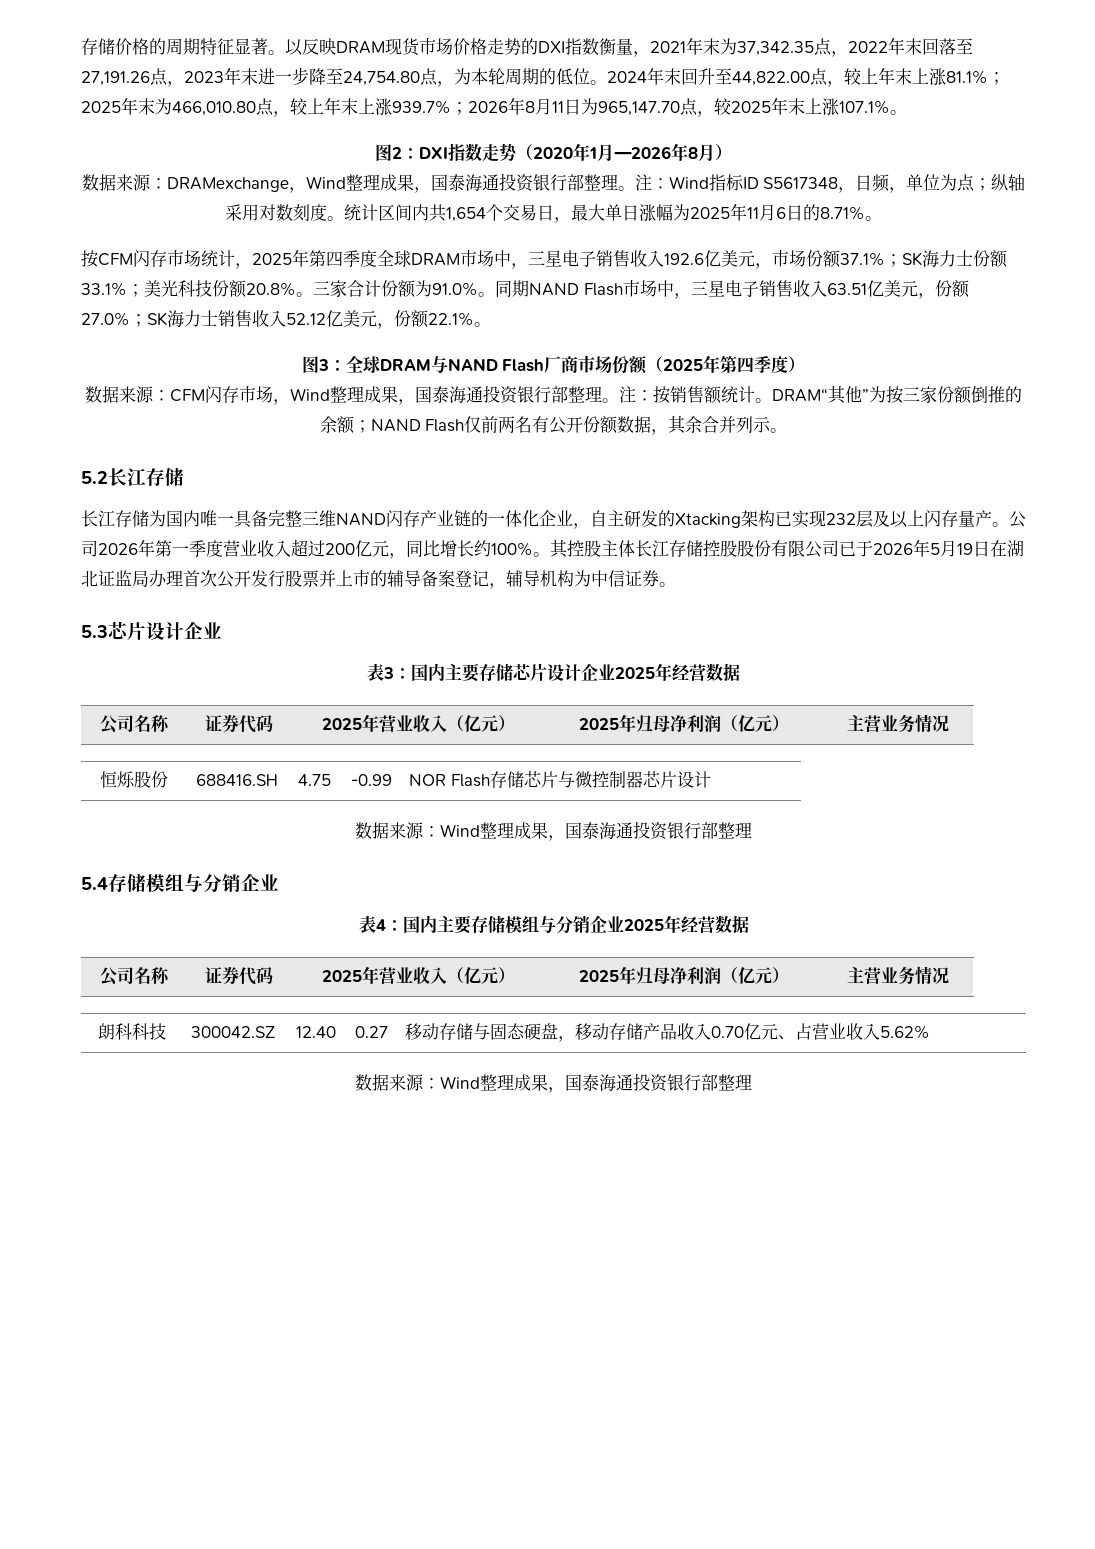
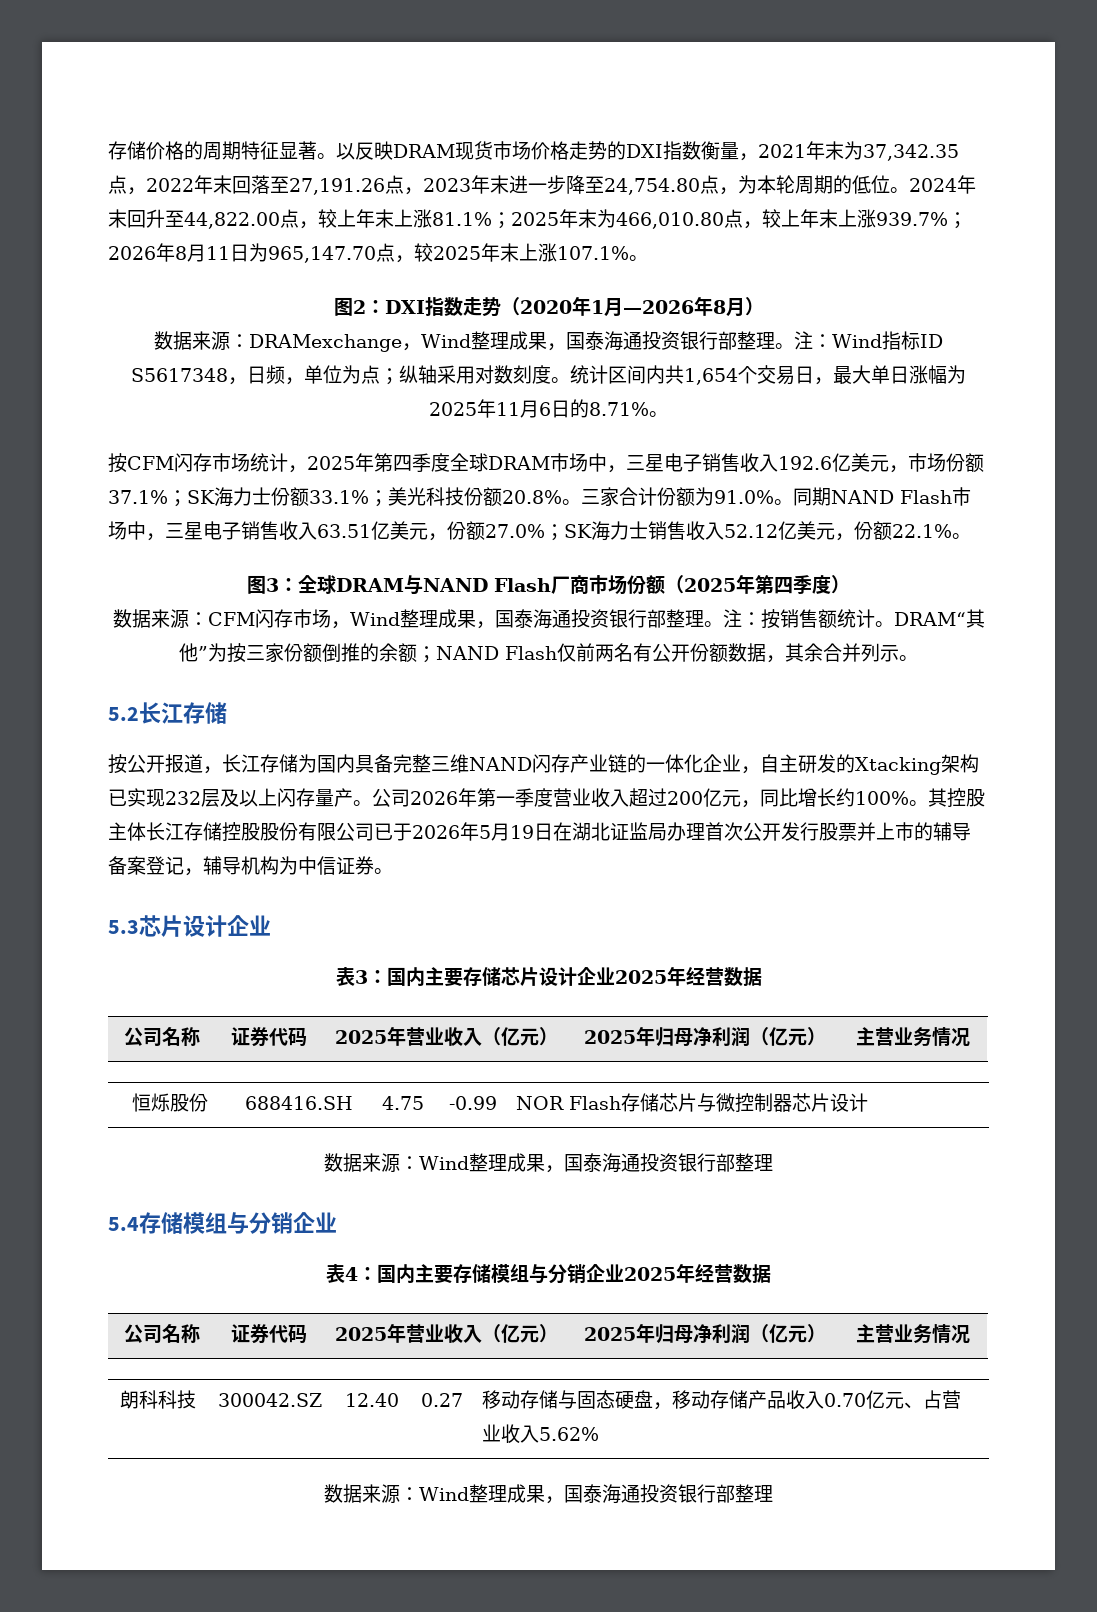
(184, 476) none -> [108,754,222,774] 按公开报道，
[200,510,234,527] 唯一 -> (355, 763) none

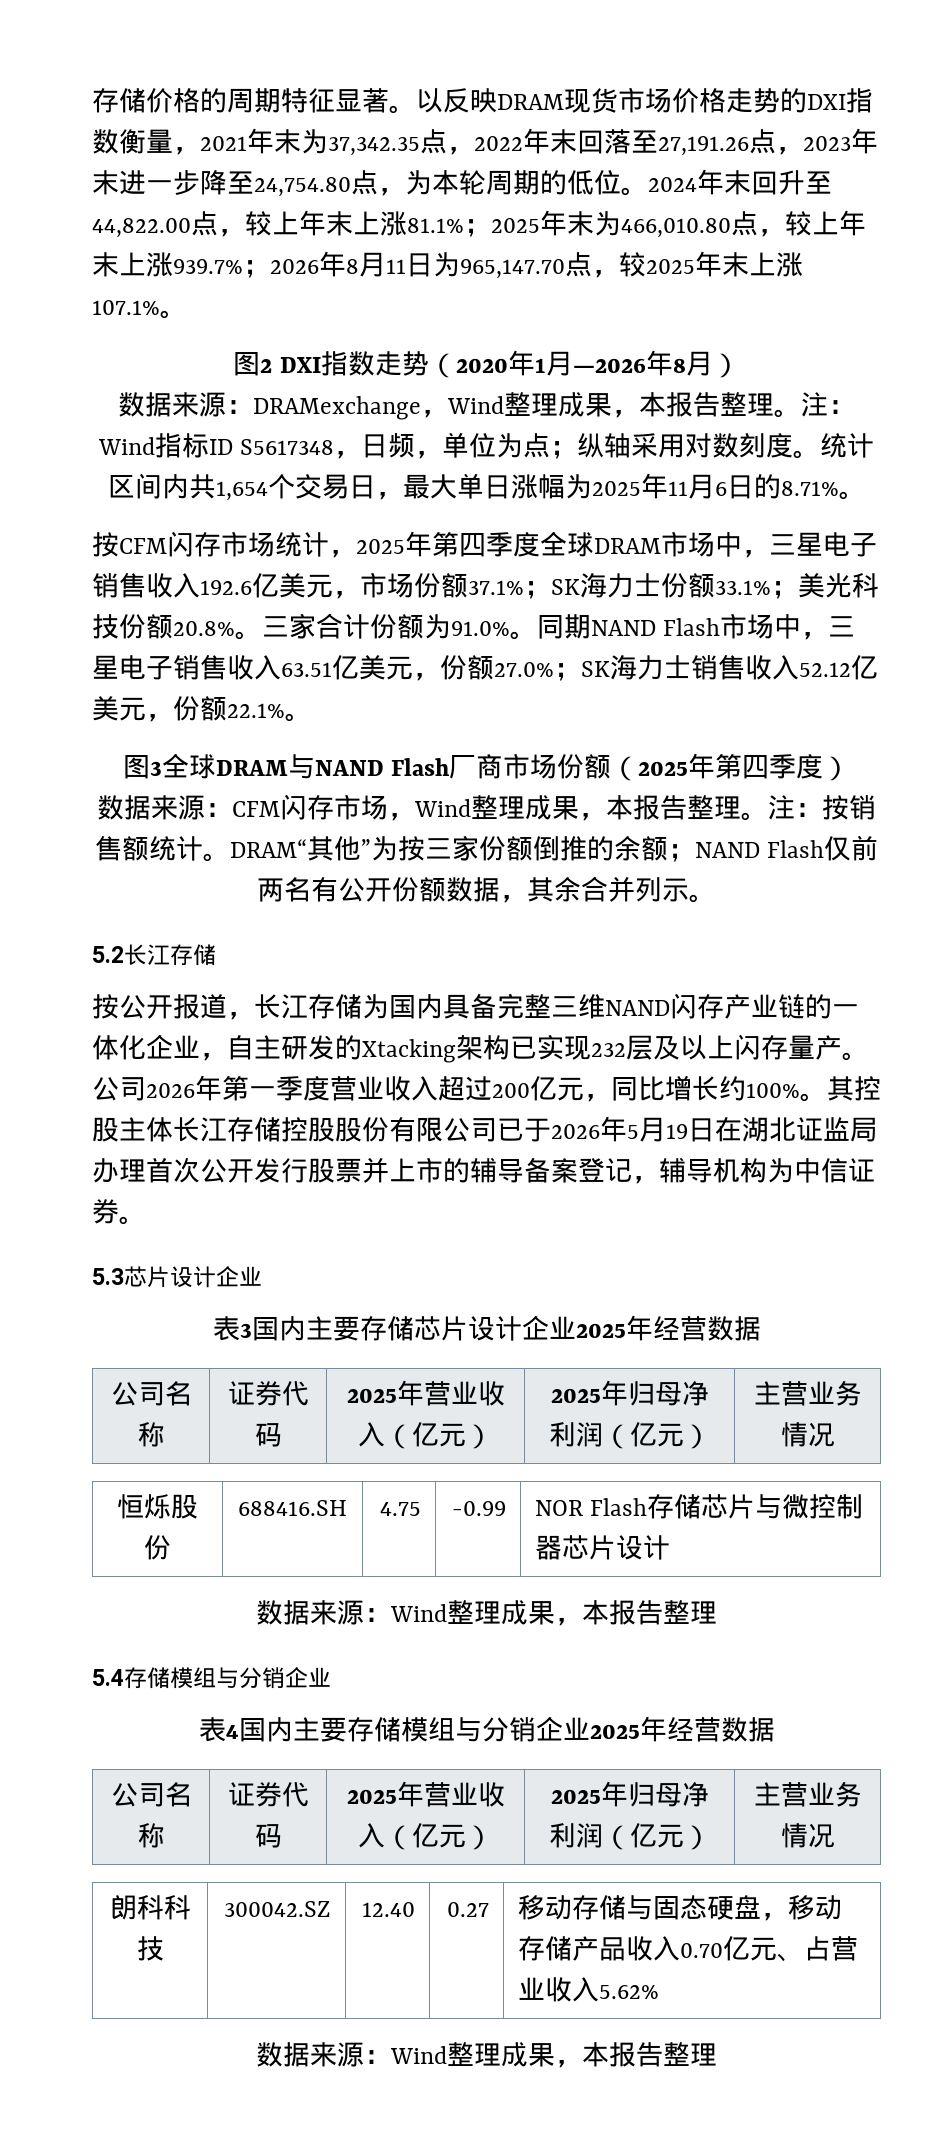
[365,300,385,314] ： -> (273, 366) none
[566,331,737,351] 国泰海通投资银行部 -> [639,392,720,417] 本报告
[279,578,298,592] ： -> (162, 768) none
[494,609,666,629] 国泰海通投资银行部 -> [606,795,687,820] 本报告
[367,970,387,984] ： -> (252, 1330) none
[564,1153,735,1173] 国泰海通投资银行部 -> [582,1600,663,1625] 本报告
[358,1267,377,1281] ： -> (239, 1732) none
[564,1484,735,1504] 国泰海通投资银行部 -> [582,2042,663,2067] 本报告

